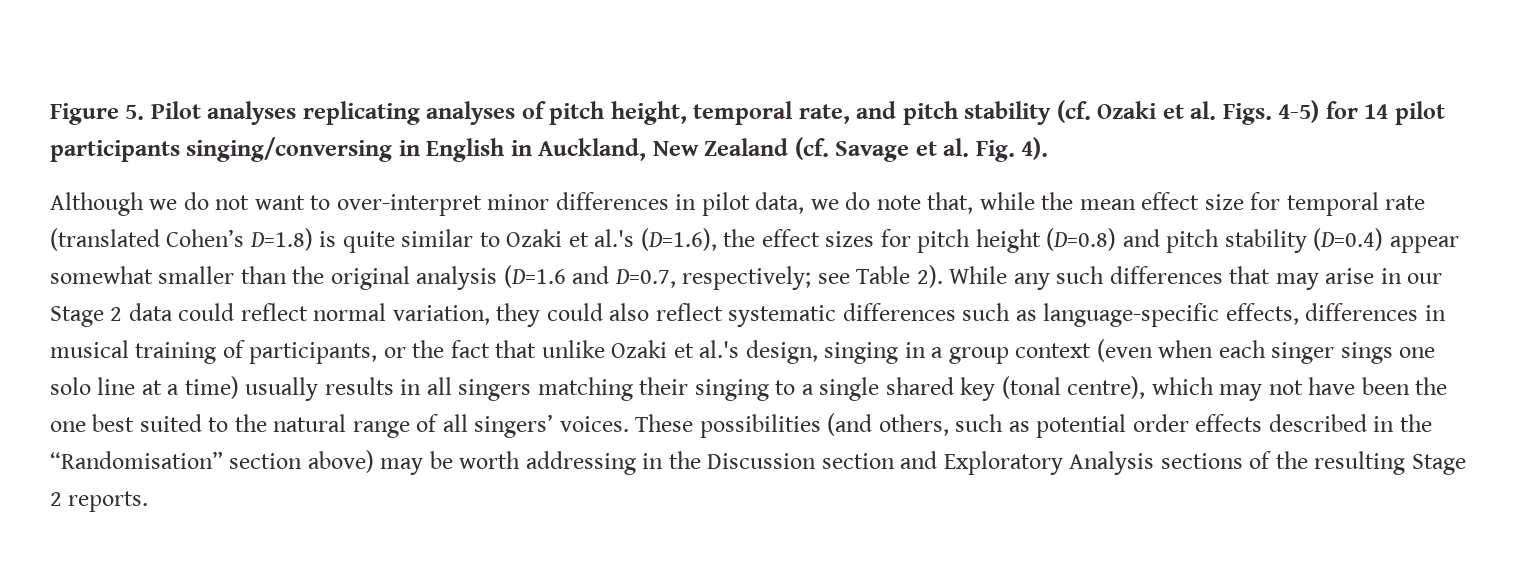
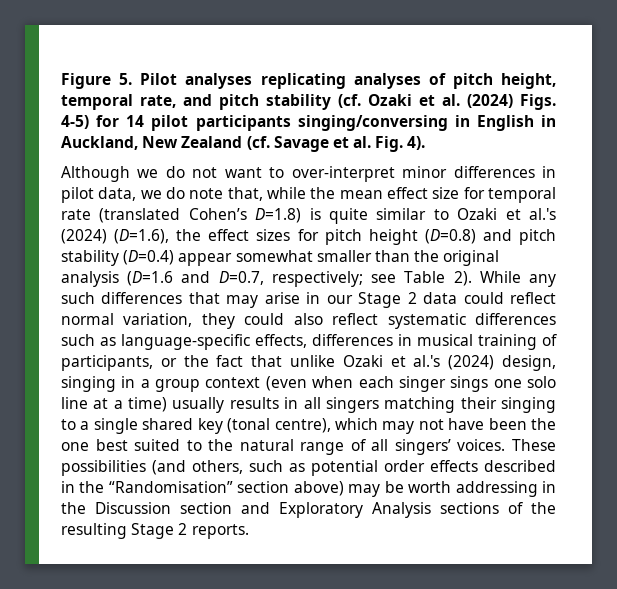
(1217, 110) none -> [467,94,513,108] (2024)
(635, 238) none -> [61,229,107,244] (2024)
(740, 349) none -> [448,355,495,370] (2024)

